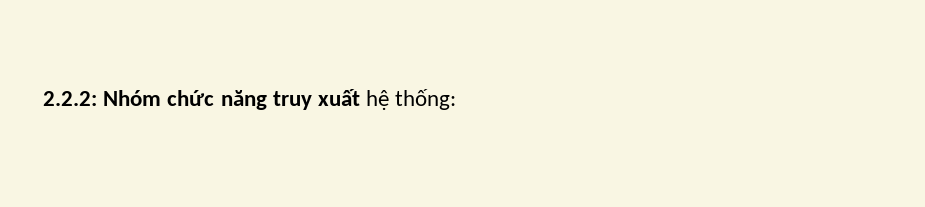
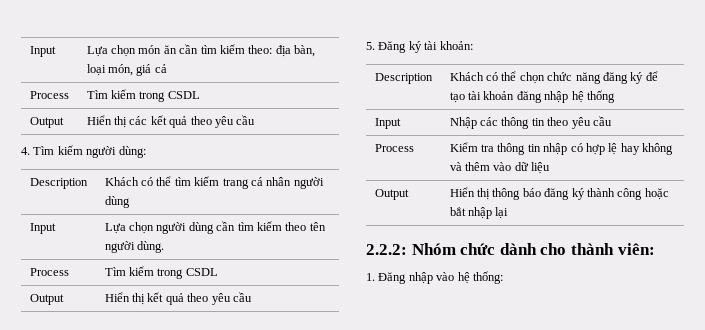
[43,89,361,110] 2.2.2: Nhóm chức năng truy xuất -> [29,46,56,57] [86,44,316,57] [86,64,167,76] [29,91,69,99] [86,89,200,102] [29,117,64,128] [86,115,256,128] [21,145,146,158] [29,178,88,189] [104,176,324,189] [104,196,130,208] [29,223,56,234] [104,221,326,234] [104,241,165,253] [29,268,69,276] [104,266,218,279] [29,294,64,305] [104,292,252,305] [366,41,473,53] [374,73,433,84] [449,71,658,84] [449,90,615,103] [374,118,401,129] [449,116,612,129] [374,144,414,152] [449,142,674,155] [449,162,551,174] [374,189,409,200] [449,187,669,200] [449,207,509,219] [366,243,655,255] [366,272,455,284] Input | Lựa chọn món ăn cần tìm kiếm theo: địa bàn, loại món, giá cả // Process | Tìm kiếm trong CSDL // Output | Hiển thị các kết quả theo yêu cầu // 4. Tìm kiếm người dùng: // Description | Khách có thể tìm kiếm trang cá nhân người dùng // Input | Lựa chọn người dùng cần tìm kiếm theo tên người dùng. // Process | Tìm kiếm trong CSDL // Output | Hiển thị kết quả theo yêu cầu // 5. Đăng ký tài khoản: // Description | Khách có thể chọn chức năng đăng ký để tạo tài khoản đăng nhập hệ thống // Input | Nhập các thông tin theo yêu cầu // Process | Kiểm tra thông tin nhập có hợp lệ hay không và thêm vào dữ liệu // Output | Hiển thị thông báo đăng ký thành công hoặc bắt nhập lại // 2.2.2: Nhóm chức dành cho thành viên: // 1. Đăng nhập vào

